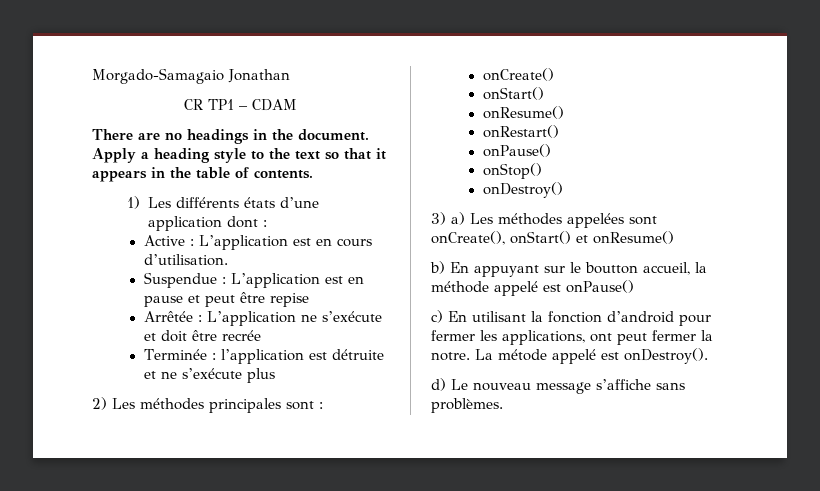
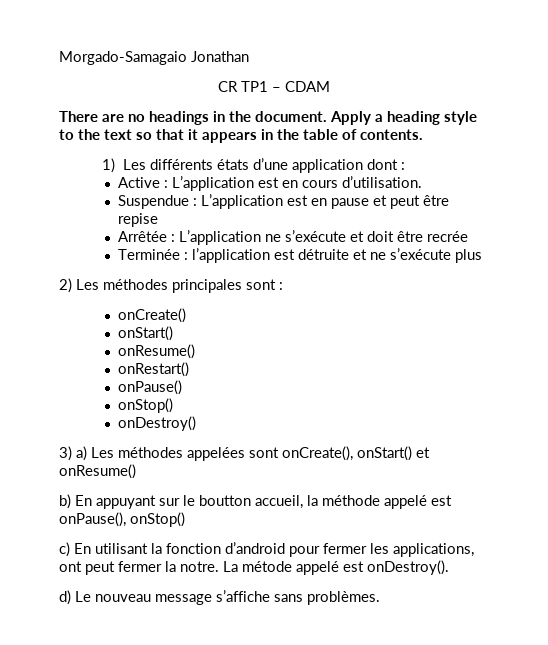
[566,280,634,293] onPause() -> [59,512,185,527] onPause(), onStop()

